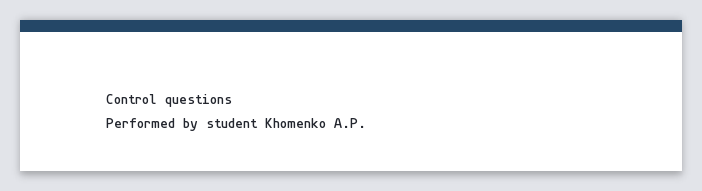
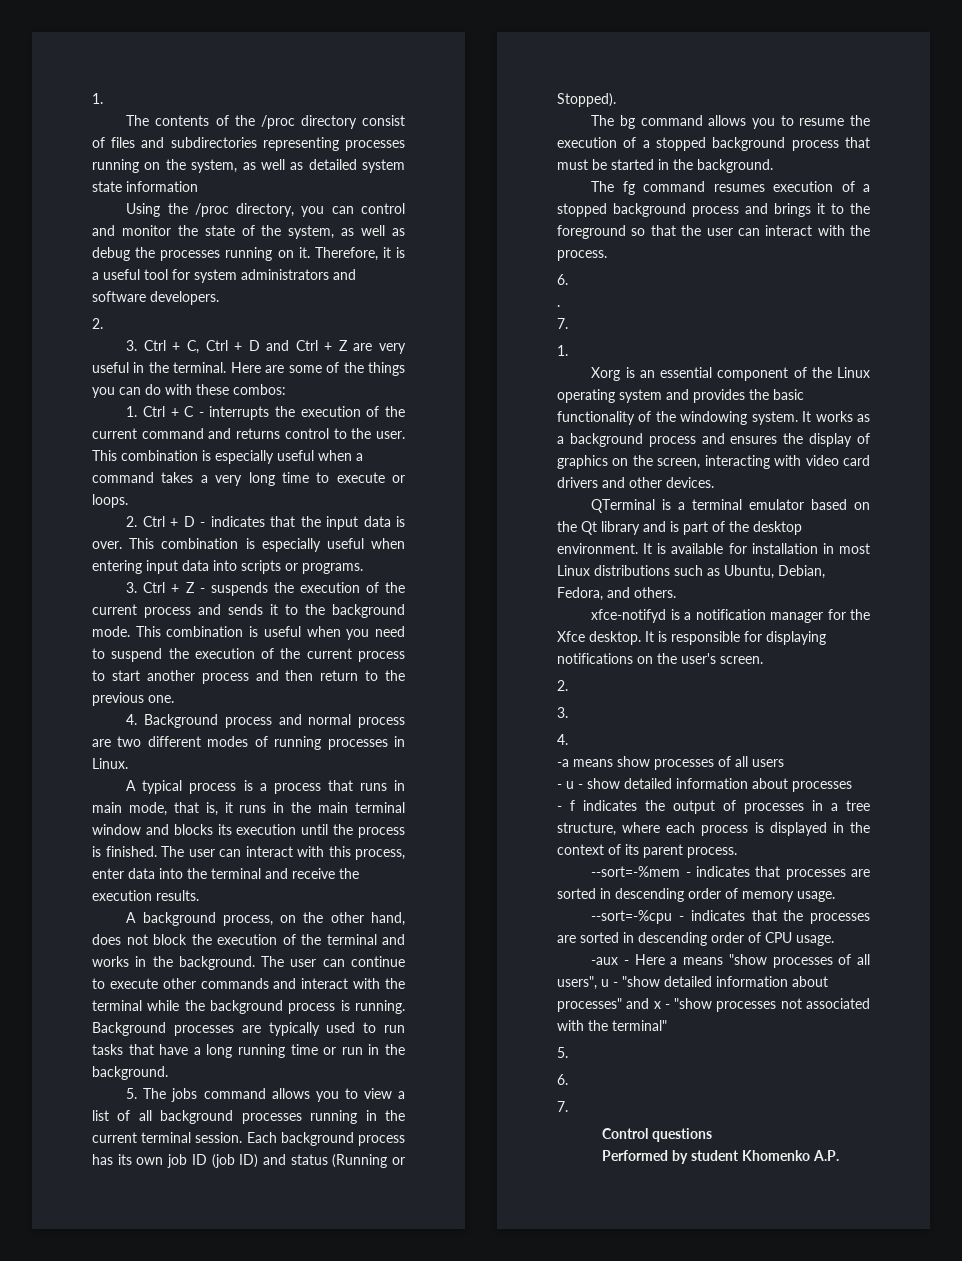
(106, 99) none -> [92,93,103,104] [126,115,405,129] [92,137,405,151] [92,159,405,173] [92,181,198,192] [126,203,405,217] [92,225,405,239] [92,247,405,261] [92,269,356,283] [92,291,219,305] [92,318,103,329] [126,340,406,354] [92,362,406,376] [92,384,286,398] [126,406,405,420] [92,428,406,439] [92,450,363,464] [92,472,405,486] [92,494,128,508] [126,516,405,530] [92,538,405,552] [92,560,363,574] [126,582,405,596] [92,604,405,618] [92,626,406,640] [92,648,405,662] [92,670,405,684] [92,692,174,706] [126,714,405,728] [92,736,405,750] [92,758,128,769] [126,780,406,794] [92,802,405,816] [92,824,405,838] [92,846,405,860] [92,868,359,879] [92,890,199,901] [126,912,405,926] [92,934,405,945] [92,956,405,970] [92,978,405,989] [92,1000,405,1014] [92,1022,405,1036] [92,1044,405,1058] [92,1066,168,1080] [126,1088,406,1102] [92,1110,405,1124] [92,1132,405,1146] [92,1154,405,1168] [557,93,616,107] [591,115,870,129] [557,137,870,151] [557,159,773,173] [591,181,870,195] [557,203,870,217] [557,225,870,239] [557,250,607,261] [557,274,568,285] [557,305,560,307] [557,318,568,329] [557,345,568,356] [591,367,870,381] [557,389,804,403] [557,411,870,425] [557,433,870,447] [557,455,870,469] [557,477,714,488] [591,499,870,513] [557,521,802,535] [557,543,870,554] [557,565,825,579] [557,587,676,601] [591,609,870,623] [557,631,826,645] [557,653,763,664] [557,680,568,691] [557,707,568,718] [557,734,568,745] [557,756,784,770] [557,778,852,792] [557,800,870,814] [557,822,870,836] [557,844,737,858] [591,866,870,880] [557,888,835,902] [591,910,870,924] [557,932,834,946] [591,954,870,968] [557,976,828,990] [557,998,870,1012] [557,1020,667,1031] [557,1047,568,1058] [557,1074,568,1085] [557,1101,568,1112] 1. // The contents of the /proc directory consist of files and subdirectories representing processes running on the system, as well as detailed system state information // Using the /proc directory, you can control and monitor the state of the system, as well as debug the processes running on it. Therefore, it is a useful tool for system administrators and software developers. // 2. // 3. Ctrl + C, Ctrl + D and Ctrl + Z are very useful in the terminal. Here are some of the things you can do with these combos: // 1. Ctrl + C - interrupts the execution of the current command and returns control to the user. This combination is especially useful when a command takes a very long time to execute or loops. // 2. Ctrl + D - indicates that the input data is over. This combination is especially useful when entering input data into scripts or programs. // 3. Ctrl + Z - suspends the execution of the current process and sends it to the background mode. This combination is useful when you need to suspend the execution of the current process to start another process and then return to the previous one. // 4. Background process and normal process are two different modes of running processes in Linux. // A typical process is a process that runs in main mode, that is, it runs in the main terminal window and blocks its execution until the process is finished. The user can interact with this process, enter data into the terminal and receive the execution results. // A background process, on the other hand, does not block the execution of the terminal and works in the background. The user can continue to execute other commands and interact with the terminal while the background process is running. Background processes are typically used to run tasks that have a long running time or run in the background. // 5. The jobs command allows you to view a list of all background processes running in the current terminal session. Each background process has its own job ID (job ID) and status (Running or Stopped). // The bg command allows you to resume the execution of a stopped background process that must be started in the background. // The fg command resumes execution of a stopped background process and brings it to the foreground so that the user can interact with the process. // 6. // . // 7. // 1. // Xorg is an essential component of the Linux operating system and provides the basic functionality of the windowing system. It works as a background process and ensures the display of graphics on the screen, interacting with video card drivers and other devices. // QTerminal is a terminal emulator based on the Qt library and is part of the desktop environment. It is available for installation in most Linux distributions such as Ubuntu, Debian, Fedora, and others. // xfce-notifyd is a notification manager for the Xfce desktop. It is responsible for displaying notifications on the user's screen. // 2. // 3. // 4. // -a means show processes of all users // - u - show detailed information about processes // - f indicates the output of processes in a tree structure, where each process is displayed in the context of its parent process. // --sort=-%mem - indicates that processes are sorted in descending order of memory usage. // --sort=-%cpu - indicates that the processes are sorted in descending order of CPU usage. // -aux - Here a means "show processes of all users", u - "show detailed information about processes" and x - "show processes not associated with the terminal" // 5. // 6. // 7. //

